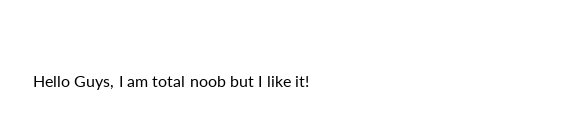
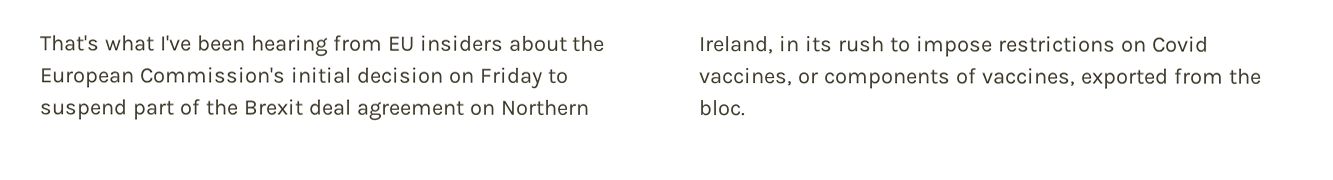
[33,76,309,90] Hello Guys, I am total noob but I like it! -> [40,34,606,57] [40,66,569,89] [39,98,589,121] [699,35,1209,58] [699,67,1262,90] [698,100,745,117] That's what I've been hearing from EU insiders about the European Commission's initial decision on Friday to suspend part of the Brexit deal agreement on Northern Ireland, in its rush to impose restrictions on Covid vaccines, or components of vaccines, exported from the bloc.

